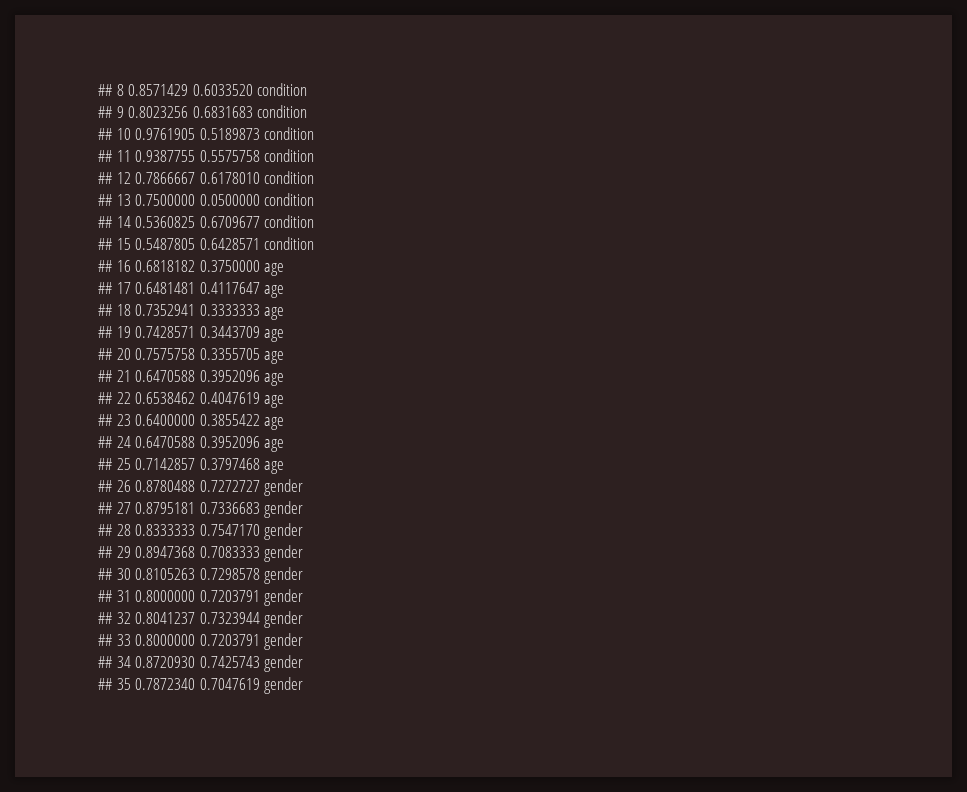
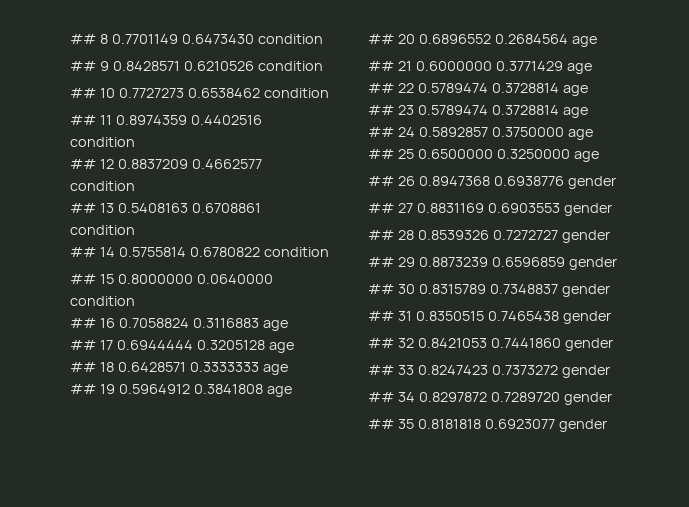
[128,84,253,96] 0.8571429 0.6033520 -> [111,34,254,44] 0.7701149 0.6473430
[128,106,253,118] 0.8023256 0.6831683 -> [112,61,254,71] 0.8428571 0.6210526
[135,128,260,140] 0.9761905 0.5189873 -> [118,88,260,98] 0.7727273 0.6538462
[135,150,260,162] 0.9387755 0.5575758 -> [115,115,262,125] 0.8974359 0.4402516
[135,172,260,184] 0.7866667 0.6178010 -> [117,159,262,169] 0.8837209 0.4662577
[135,194,260,206] 0.7500000 0.0500000 -> [117,203,261,213] 0.5408163 0.6708861
[135,216,260,228] 0.5360825 0.6709677 -> [118,247,260,257] 0.5755814 0.6780822
[135,238,260,250] 0.5487805 0.6428571 -> [117,274,273,284] 0.8000000 0.0640000
[135,260,260,272] 0.6818182 0.3750000 -> [118,318,259,328] 0.7058824 0.3116883
[135,282,260,294] 0.6481481 0.4117647 -> [116,340,265,350] 0.6944444 0.3205128
[135,304,196,316] 0.7352941 -> [117,362,186,372] 0.6428571
[135,326,260,338] 0.7428571 0.3443709 -> [118,384,263,394] 0.5964912 0.3841808
[135,348,260,360] 0.7575758 0.3355705 -> [418,34,568,44] 0.6896552 0.2684564
[135,370,260,382] 0.6470588 0.3952096 -> [415,61,563,71] 0.6000000 0.3771429
[135,392,260,404] 0.6538462 0.4047619 -> [417,83,559,93] 0.5789474 0.3728814
[135,414,260,426] 0.6400000 0.3855422 -> [417,105,559,115] 0.5789474 0.3728814
[135,436,260,448] 0.6470588 0.3952096 -> [418,127,564,137] 0.5892857 0.3750000
[135,458,260,470] 0.7142857 0.3797468 -> [417,149,570,159] 0.6500000 0.3250000
[135,479,304,496] [98,501,304,518] [98,524,260,536] 0.8780488 0.7272727 gender // ## 27 0.8795181 0.7336683 gender // ## 28 0.8333333 0.7547170 -> [418,176,616,189] [368,203,612,216] [368,230,558,240] 0.8947368 0.6938776 gender // ## 27 0.8831169 0.6903553 gender // ## 28 0.8539326 0.7272727
[135,546,260,558] 0.8947368 0.7083333 -> [418,257,565,267] 0.8873239 0.6596859
[135,568,260,580] 0.8105263 0.7298578 -> [418,284,558,294] 0.8315789 0.7348837
[135,590,260,602] 0.8000000 0.7203791 -> [415,311,559,321] 0.8350515 0.7465438
[135,612,260,624] 0.8041237 0.7323944 -> [417,338,561,348] 0.8421053 0.7441860
[135,634,260,646] 0.8000000 0.7203791 -> [417,365,558,375] 0.8247423 0.7373272
[135,656,260,668] 0.8720930 0.7425743 -> [418,392,560,402] 0.8297872 0.7289720
[135,678,260,690] 0.7872340 0.7047619 -> [417,419,555,429] 0.8181818 0.6923077

